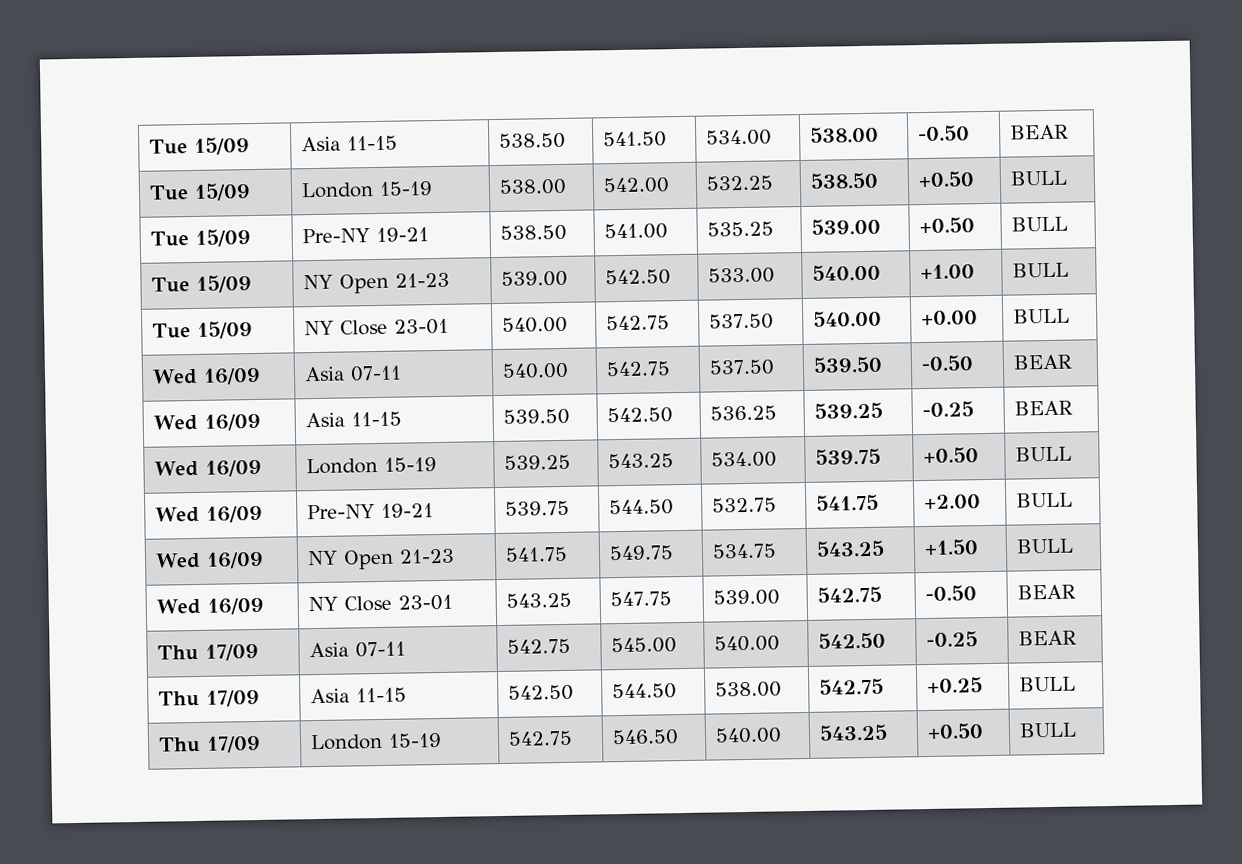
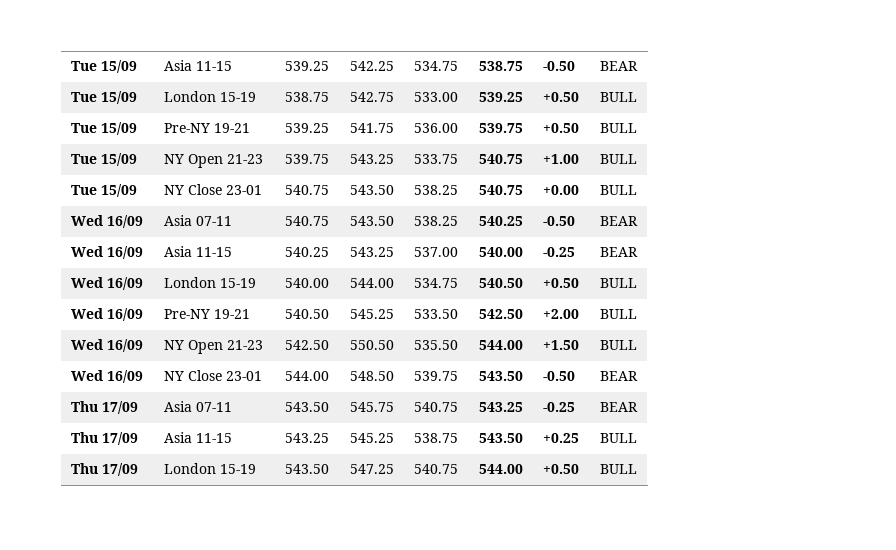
[499,132,567,149] [603,131,668,148] [706,129,773,146] [810,126,880,143] 538.50 | 541.50 | 534.00 | 538.00 -> [284,61,329,71] [349,61,394,71] [413,61,458,71] [478,61,523,71] 539.25 | 542.25 | 534.75 | 538.75
[499,178,568,195] [603,177,671,194] [706,175,775,191] [810,172,880,189] 538.00 | 542.00 | 532.25 | 538.50 -> [284,92,329,102] [349,92,394,102] [413,92,458,102] [478,92,523,102] 538.75 | 542.75 | 533.00 | 539.25
[500,224,568,241] [604,223,669,240] [707,221,775,237] [811,218,882,235] 538.50 | 541.00 | 535.25 | 539.00 -> [284,123,329,133] [349,123,394,133] [413,123,458,133] [478,123,523,133] 539.25 | 541.75 | 536.00 | 539.75
[501,270,569,287] [605,269,672,286] [708,267,776,284] [812,264,882,281] 539.00 | 542.50 | 533.00 | 540.00 -> [284,154,329,164] [349,154,394,164] [413,154,458,164] [478,154,523,164] 539.75 | 543.25 | 533.75 | 540.75
[502,316,569,333] [606,315,671,331] [709,313,775,330] [813,310,883,327] 540.00 | 542.75 | 537.50 | 540.00 -> [284,185,329,195] [349,185,394,195] [413,185,458,195] [478,185,523,195] 540.75 | 543.50 | 538.25 | 540.75
[502,362,570,379] [606,361,672,377] [709,359,776,376] [813,356,884,373] 540.00 | 542.75 | 537.50 | 539.50 -> [284,216,329,226] [349,216,394,226] [413,216,458,226] [478,216,523,226] 540.75 | 543.50 | 538.25 | 540.25
[503,408,571,425] [607,407,674,424] [710,405,778,421] [814,402,884,419] 539.50 | 542.50 | 536.25 | 539.25 -> [284,247,329,257] [349,247,394,257] [413,247,458,257] [478,247,523,257] 540.25 | 543.25 | 537.00 | 540.00
[504,454,572,470] [608,453,675,469] [711,451,778,468] [815,448,882,465] 539.25 | 543.25 | 534.00 | 539.75 -> [284,278,329,288] [349,278,394,288] [413,278,458,288] [478,278,523,288] 540.00 | 544.00 | 534.75 | 540.50
[505,500,571,516] [609,499,675,516] [712,497,778,513] [816,494,880,511] 539.75 | 544.50 | 532.75 | 541.75 -> [284,309,329,319] [349,309,394,319] [413,309,458,319] [478,309,523,319] 540.50 | 545.25 | 533.50 | 542.50
[505,546,569,562] [609,545,675,561] [712,543,778,559] [816,540,886,557] 541.75 | 549.75 | 534.75 | 543.25 -> [284,340,329,350] [349,340,394,350] [413,340,458,350] [478,340,523,350] 542.50 | 550.50 | 535.50 | 544.00
[506,592,573,608] [610,591,673,607] [713,589,781,606] [817,586,883,603] 543.25 | 547.75 | 539.00 | 542.75 -> [284,371,329,381] [349,371,394,381] [413,371,458,381] [478,371,523,381] 544.00 | 548.50 | 539.75 | 543.50
[507,638,572,654] [611,637,678,654] [714,635,781,652] [818,632,887,649] 542.75 | 545.00 | 540.00 | 542.50 -> [284,402,329,412] [349,402,394,412] [413,402,458,412] [478,402,523,412] 543.50 | 545.75 | 540.75 | 543.25
[508,684,575,701] [612,683,678,700] [715,681,783,698] [819,678,885,695] 542.50 | 544.50 | 538.00 | 542.75 -> [284,433,329,443] [349,433,394,443] [413,433,458,443] [478,433,523,443] 543.25 | 545.25 | 538.75 | 543.50
[508,730,574,746] [612,729,680,746] [715,727,783,744] [819,724,889,741] 542.75 | 546.50 | 540.00 | 543.25 -> [284,464,329,474] [349,464,394,474] [413,464,458,474] [478,464,523,474] 543.50 | 547.25 | 540.75 | 544.00

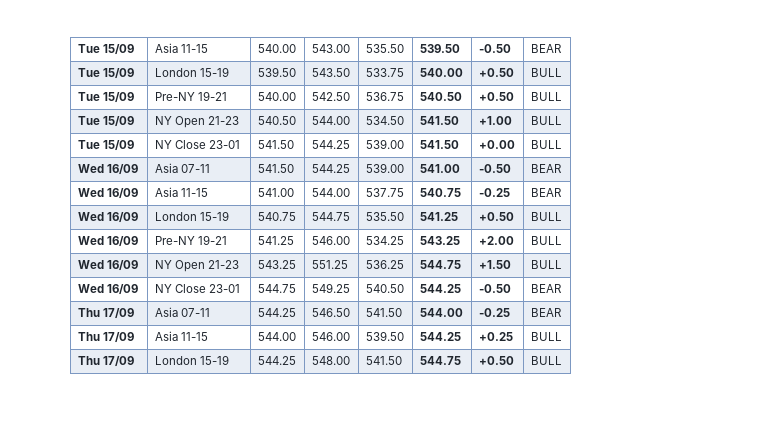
[284,61,329,71] [349,61,394,71] [413,61,458,71] [478,61,523,71] 539.25 | 542.25 | 534.75 | 538.75 -> [257,44,296,53] [311,44,350,53] [365,44,404,53] [419,44,460,53] 540.00 | 543.00 | 535.50 | 539.50
[284,92,329,102] [349,92,394,102] [413,92,458,102] [478,92,523,102] 538.75 | 542.75 | 533.00 | 539.25 -> [257,67,296,77] [311,68,350,77] [365,68,404,77] [419,68,463,77] 539.50 | 543.50 | 533.75 | 540.00
[284,123,329,133] [349,123,394,133] [413,123,458,133] [478,123,523,133] 539.25 | 541.75 | 536.00 | 539.75 -> [257,92,296,101] [311,92,350,101] [365,92,404,101] [419,92,462,101] 540.00 | 542.50 | 536.75 | 540.50
[284,154,329,164] [349,154,394,164] [413,154,458,164] [478,154,523,164] 539.75 | 543.25 | 533.75 | 540.75 -> [257,116,296,125] [311,116,350,125] [365,116,404,125] [419,116,459,125] 540.50 | 544.00 | 534.50 | 541.50
[284,185,329,195] [349,185,394,195] [413,185,458,195] [478,185,523,195] 540.75 | 543.50 | 538.25 | 540.75 -> [257,140,294,149] [311,140,350,149] [365,139,404,149] [419,140,459,149] 541.50 | 544.25 | 539.00 | 541.50
[284,216,329,226] [349,216,394,226] [413,216,458,226] [478,216,523,226] 540.75 | 543.50 | 538.25 | 540.25 -> [257,164,294,173] [311,164,350,173] [365,163,404,173] [419,164,460,173] 541.50 | 544.25 | 539.00 | 541.00
[284,247,329,257] [349,247,394,257] [413,247,458,257] [478,247,523,257] 540.25 | 543.25 | 537.00 | 540.00 -> [257,188,294,197] [311,188,350,197] [365,188,404,197] [419,188,461,197] 541.00 | 544.00 | 537.75 | 540.75
[284,278,329,288] [349,278,394,288] [413,278,458,288] [478,278,523,288] 540.00 | 544.00 | 534.75 | 540.50 -> [257,212,296,221] [311,212,350,221] [365,212,404,221] [419,212,458,221] 540.75 | 544.75 | 535.50 | 541.25
[284,309,329,319] [349,309,394,319] [413,309,458,319] [478,309,523,319] 540.50 | 545.25 | 533.50 | 542.50 -> [257,236,294,245] [311,236,350,245] [365,236,404,245] [419,236,460,245] 541.25 | 546.00 | 534.25 | 543.25
[284,340,329,350] [349,340,394,350] [413,340,458,350] [478,340,523,350] 542.50 | 550.50 | 535.50 | 544.00 -> [257,260,296,269] [311,260,348,269] [365,260,404,269] [419,260,461,269] 543.25 | 551.25 | 536.25 | 544.75
[284,371,329,381] [349,371,394,381] [413,371,458,381] [478,371,523,381] 544.00 | 548.50 | 539.75 | 543.50 -> [257,284,296,293] [311,283,350,293] [365,284,404,293] [419,284,461,293] 544.75 | 549.25 | 540.50 | 544.25
[284,402,329,412] [349,402,394,412] [413,402,458,412] [478,402,523,412] 543.50 | 545.75 | 540.75 | 543.25 -> [257,308,296,317] [311,308,350,317] [365,308,402,317] [419,308,463,317] 544.25 | 546.50 | 541.50 | 544.00
[284,433,329,443] [349,433,394,443] [413,433,458,443] [478,433,523,443] 543.25 | 545.25 | 538.75 | 543.50 -> [257,332,296,341] [311,332,350,341] [365,331,404,341] [419,332,461,341] 544.00 | 546.00 | 539.50 | 544.25
[284,464,329,474] [349,464,394,474] [413,464,458,474] [478,464,523,474] 543.50 | 547.25 | 540.75 | 544.00 -> [257,356,296,365] [311,356,350,365] [365,356,402,365] [419,356,461,365] 544.25 | 548.00 | 541.50 | 544.75

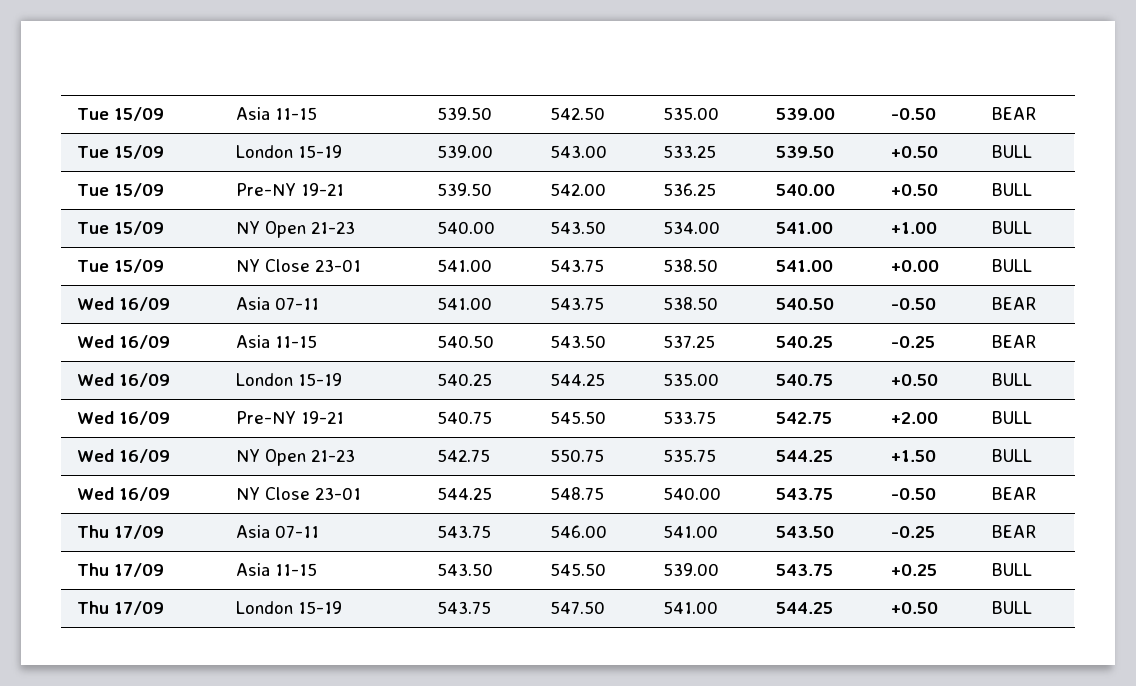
[257,44,296,53] [311,44,350,53] [365,44,404,53] [419,44,460,53] 540.00 | 543.00 | 535.50 | 539.50 -> [436,107,492,120] [549,107,605,120] [662,107,719,120] [775,108,835,120] 539.50 | 542.50 | 535.00 | 539.00
[257,67,296,77] [311,68,350,77] [365,68,404,77] [419,68,463,77] 539.50 | 543.50 | 533.75 | 540.00 -> [436,145,493,158] [549,145,607,158] [662,145,716,158] [775,146,834,158] 539.00 | 543.00 | 533.25 | 539.50
[257,92,296,101] [311,92,350,101] [365,92,404,101] [419,92,462,101] 540.00 | 542.50 | 536.75 | 540.50 -> [436,183,492,196] [549,183,606,196] [662,183,716,196] [775,184,835,196] 539.50 | 542.00 | 536.25 | 540.00
[257,116,296,125] [311,116,350,125] [365,116,404,125] [419,116,459,125] 540.50 | 544.00 | 534.50 | 541.50 -> [436,221,495,234] [549,221,606,234] [662,221,720,234] [775,222,833,234] 540.00 | 543.50 | 534.00 | 541.00
[257,140,294,149] [311,140,350,149] [365,139,404,149] [419,140,459,149] 541.50 | 544.25 | 539.00 | 541.50 -> [436,259,492,272] [549,259,604,272] [662,259,718,272] [775,260,833,272] 541.00 | 543.75 | 538.50 | 541.00
[257,164,294,173] [311,164,350,173] [365,163,404,173] [419,164,460,173] 541.50 | 544.25 | 539.00 | 541.00 -> [436,297,492,310] [549,297,604,310] [662,297,718,310] [775,298,834,310] 541.00 | 543.75 | 538.50 | 540.50
[257,188,294,197] [311,188,350,197] [365,188,404,197] [419,188,461,197] 541.00 | 544.00 | 537.75 | 540.75 -> [436,335,494,348] [549,335,606,348] [662,335,715,348] [775,336,833,348] 540.50 | 543.50 | 537.25 | 540.25
[257,212,296,221] [311,212,350,221] [365,212,404,221] [419,212,458,221] 540.75 | 544.75 | 535.50 | 541.25 -> [436,373,492,386] [549,373,605,386] [662,373,719,386] [775,374,833,386] 540.25 | 544.25 | 535.00 | 540.75
[257,236,294,245] [311,236,350,245] [365,236,404,245] [419,236,460,245] 541.25 | 546.00 | 534.25 | 543.25 -> [436,411,492,424] [549,411,606,424] [662,411,716,424] [775,412,832,424] 540.75 | 545.50 | 533.75 | 542.75
[257,260,296,269] [311,260,348,269] [365,260,404,269] [419,260,461,269] 543.25 | 551.25 | 536.25 | 544.75 -> [436,449,490,462] [549,449,604,462] [662,449,716,462] [775,450,833,462] 542.75 | 550.75 | 535.75 | 544.25
[257,284,296,293] [311,283,350,293] [365,284,404,293] [419,284,461,293] 544.75 | 549.25 | 540.50 | 544.25 -> [436,487,492,500] [549,487,604,500] [662,487,721,500] [775,488,833,500] 544.25 | 548.75 | 540.00 | 543.75
[257,308,296,317] [311,308,350,317] [365,308,402,317] [419,308,463,317] 544.25 | 546.50 | 541.50 | 544.00 -> [436,525,491,538] [549,525,607,538] [662,525,718,538] [775,526,834,538] 543.75 | 546.00 | 541.00 | 543.50
[257,332,296,341] [311,332,350,341] [365,331,404,341] [419,332,461,341] 544.00 | 546.00 | 539.50 | 544.25 -> [436,563,493,576] [549,563,606,576] [662,563,719,576] [775,564,833,576] 543.50 | 545.50 | 539.00 | 543.75
[257,356,296,365] [311,356,350,365] [365,356,402,365] [419,356,461,365] 544.25 | 548.00 | 541.50 | 544.75 -> [436,601,491,614] [549,601,605,614] [662,601,718,614] [775,602,833,614] 543.75 | 547.50 | 541.00 | 544.25

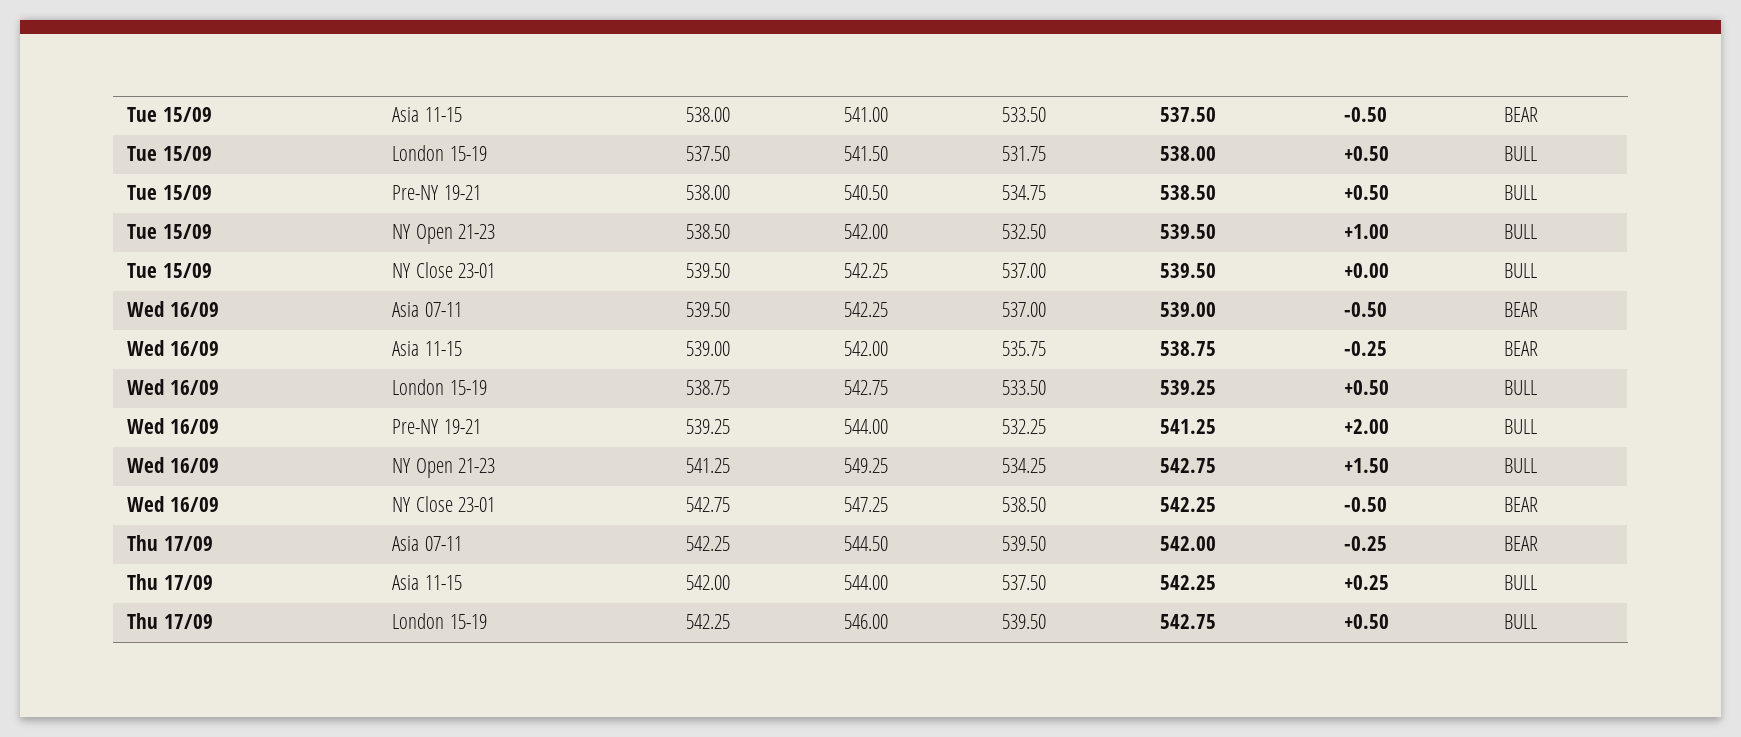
[436,107,492,120] [549,107,605,120] [662,107,719,120] [775,108,835,120] 539.50 | 542.50 | 535.00 | 539.00 -> [685,107,730,122] [843,107,888,122] [1001,107,1046,122] [1159,107,1216,122] 538.00 | 541.00 | 533.50 | 537.50
[436,145,493,158] [549,145,607,158] [662,145,716,158] [775,146,834,158] 539.00 | 543.00 | 533.25 | 539.50 -> [685,146,730,161] [843,146,888,161] [1001,146,1046,161] [1159,146,1216,161] 537.50 | 541.50 | 531.75 | 538.00
[436,183,492,196] [549,183,606,196] [662,183,716,196] [775,184,835,196] 539.50 | 542.00 | 536.25 | 540.00 -> [685,185,730,200] [843,185,888,200] [1001,185,1046,200] [1159,185,1216,200] 538.00 | 540.50 | 534.75 | 538.50
[436,221,495,234] [549,221,606,234] [662,221,720,234] [775,222,833,234] 540.00 | 543.50 | 534.00 | 541.00 -> [685,224,730,239] [843,224,888,239] [1001,224,1046,239] [1159,224,1216,239] 538.50 | 542.00 | 532.50 | 539.50
[436,259,492,272] [549,259,604,272] [662,259,718,272] [775,260,833,272] 541.00 | 543.75 | 538.50 | 541.00 -> [685,263,730,278] [843,263,888,278] [1001,263,1046,278] [1159,263,1216,278] 539.50 | 542.25 | 537.00 | 539.50
[436,297,492,310] [549,297,604,310] [662,297,718,310] [775,298,834,310] 541.00 | 543.75 | 538.50 | 540.50 -> [685,302,730,317] [843,302,888,317] [1001,302,1046,317] [1159,302,1216,317] 539.50 | 542.25 | 537.00 | 539.00
[436,335,494,348] [549,335,606,348] [662,335,715,348] [775,336,833,348] 540.50 | 543.50 | 537.25 | 540.25 -> [685,341,730,356] [843,341,888,356] [1001,341,1046,356] [1159,341,1216,356] 539.00 | 542.00 | 535.75 | 538.75
[436,373,492,386] [549,373,605,386] [662,373,719,386] [775,374,833,386] 540.25 | 544.25 | 535.00 | 540.75 -> [685,380,730,395] [843,380,888,395] [1001,380,1046,395] [1159,380,1216,395] 538.75 | 542.75 | 533.50 | 539.25
[436,411,492,424] [549,411,606,424] [662,411,716,424] [775,412,832,424] 540.75 | 545.50 | 533.75 | 542.75 -> [685,419,730,434] [843,419,888,434] [1001,419,1046,434] [1159,419,1216,434] 539.25 | 544.00 | 532.25 | 541.25
[436,449,490,462] [549,449,604,462] [662,449,716,462] [775,450,833,462] 542.75 | 550.75 | 535.75 | 544.25 -> [685,458,730,473] [843,458,888,473] [1001,458,1046,473] [1159,458,1216,473] 541.25 | 549.25 | 534.25 | 542.75
[436,487,492,500] [549,487,604,500] [662,487,721,500] [775,488,833,500] 544.25 | 548.75 | 540.00 | 543.75 -> [685,497,730,512] [843,497,888,512] [1001,497,1046,512] [1159,497,1216,512] 542.75 | 547.25 | 538.50 | 542.25
[436,525,491,538] [549,525,607,538] [662,525,718,538] [775,526,834,538] 543.75 | 546.00 | 541.00 | 543.50 -> [685,536,730,551] [843,536,888,551] [1001,536,1046,551] [1159,536,1216,551] 542.25 | 544.50 | 539.50 | 542.00
[436,563,493,576] [549,563,606,576] [662,563,719,576] [775,564,833,576] 543.50 | 545.50 | 539.00 | 543.75 -> [685,575,730,590] [843,575,888,590] [1001,575,1046,590] [1159,575,1216,590] 542.00 | 544.00 | 537.50 | 542.25
[436,601,491,614] [549,601,605,614] [662,601,718,614] [775,602,833,614] 543.75 | 547.50 | 541.00 | 544.25 -> [685,614,730,629] [843,614,888,629] [1001,614,1046,629] [1159,614,1216,629] 542.25 | 546.00 | 539.50 | 542.75

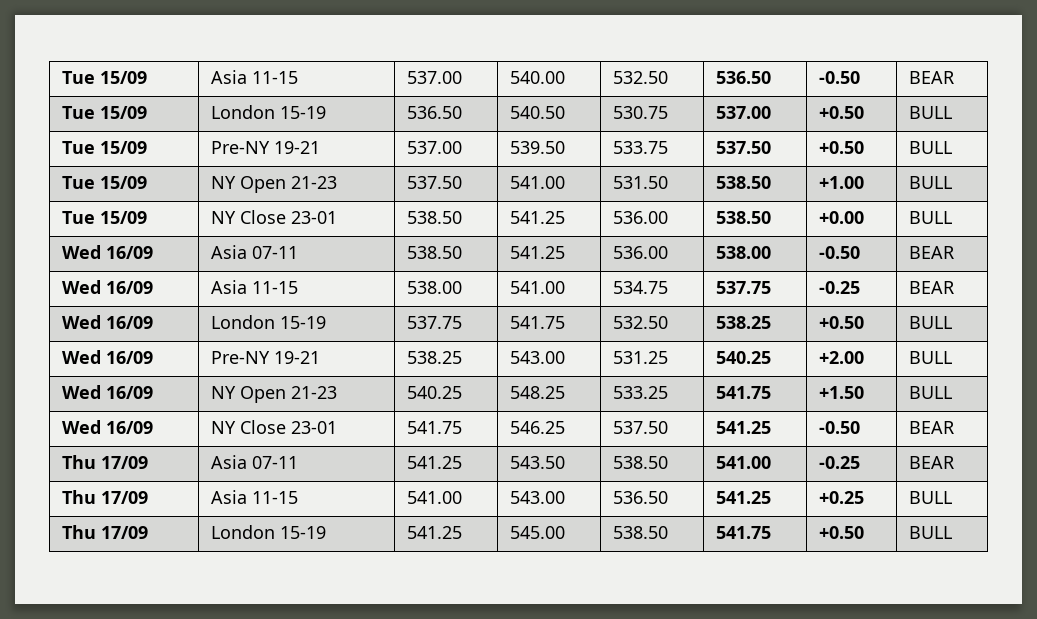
[685,107,730,122] [843,107,888,122] [1001,107,1046,122] [1159,107,1216,122] 538.00 | 541.00 | 533.50 | 537.50 -> [406,71,462,84] [509,71,565,84] [612,71,668,84] [715,71,771,84] 537.00 | 540.00 | 532.50 | 536.50
[685,146,730,161] [843,146,888,161] [1001,146,1046,161] [1159,146,1216,161] 537.50 | 541.50 | 531.75 | 538.00 -> [406,106,462,119] [509,106,565,119] [612,106,668,119] [715,106,771,119] 536.50 | 540.50 | 530.75 | 537.00
[685,185,730,200] [843,185,888,200] [1001,185,1046,200] [1159,185,1216,200] 538.00 | 540.50 | 534.75 | 538.50 -> [406,141,462,154] [509,141,565,154] [612,141,668,154] [715,141,771,154] 537.00 | 539.50 | 533.75 | 537.50
[685,224,730,239] [843,224,888,239] [1001,224,1046,239] [1159,224,1216,239] 538.50 | 542.00 | 532.50 | 539.50 -> [406,176,462,189] [509,176,565,189] [612,176,668,189] [715,176,771,189] 537.50 | 541.00 | 531.50 | 538.50
[685,263,730,278] [843,263,888,278] [1001,263,1046,278] [1159,263,1216,278] 539.50 | 542.25 | 537.00 | 539.50 -> [406,211,462,224] [509,211,565,224] [612,211,668,224] [715,211,771,224] 538.50 | 541.25 | 536.00 | 538.50
[685,302,730,317] [843,302,888,317] [1001,302,1046,317] [1159,302,1216,317] 539.50 | 542.25 | 537.00 | 539.00 -> [406,246,462,259] [509,246,565,259] [612,246,668,259] [715,246,771,259] 538.50 | 541.25 | 536.00 | 538.00
[685,341,730,356] [843,341,888,356] [1001,341,1046,356] [1159,341,1216,356] 539.00 | 542.00 | 535.75 | 538.75 -> [406,281,462,294] [509,281,565,294] [612,281,668,294] [715,281,771,294] 538.00 | 541.00 | 534.75 | 537.75
[685,380,730,395] [843,380,888,395] [1001,380,1046,395] [1159,380,1216,395] 538.75 | 542.75 | 533.50 | 539.25 -> [406,316,462,329] [509,316,565,329] [612,316,668,329] [715,316,771,329] 537.75 | 541.75 | 532.50 | 538.25
[685,419,730,434] [843,419,888,434] [1001,419,1046,434] [1159,419,1216,434] 539.25 | 544.00 | 532.25 | 541.25 -> [406,351,462,364] [509,351,565,364] [612,351,668,364] [715,351,771,364] 538.25 | 543.00 | 531.25 | 540.25
[685,458,730,473] [843,458,888,473] [1001,458,1046,473] [1159,458,1216,473] 541.25 | 549.25 | 534.25 | 542.75 -> [406,386,462,399] [509,386,565,399] [612,386,668,399] [715,386,771,399] 540.25 | 548.25 | 533.25 | 541.75
[685,497,730,512] [843,497,888,512] [1001,497,1046,512] [1159,497,1216,512] 542.75 | 547.25 | 538.50 | 542.25 -> [406,421,462,434] [509,421,565,434] [612,421,668,434] [715,421,771,434] 541.75 | 546.25 | 537.50 | 541.25
[685,536,730,551] [843,536,888,551] [1001,536,1046,551] [1159,536,1216,551] 542.25 | 544.50 | 539.50 | 542.00 -> [406,456,462,469] [509,456,565,469] [612,456,668,469] [715,456,771,469] 541.25 | 543.50 | 538.50 | 541.00
[685,575,730,590] [843,575,888,590] [1001,575,1046,590] [1159,575,1216,590] 542.00 | 544.00 | 537.50 | 542.25 -> [406,491,462,504] [509,491,565,504] [612,491,668,504] [715,491,771,504] 541.00 | 543.00 | 536.50 | 541.25
[685,614,730,629] [843,614,888,629] [1001,614,1046,629] [1159,614,1216,629] 542.25 | 546.00 | 539.50 | 542.75 -> [406,526,462,539] [509,526,565,539] [612,526,668,539] [715,526,771,539] 541.25 | 545.00 | 538.50 | 541.75

